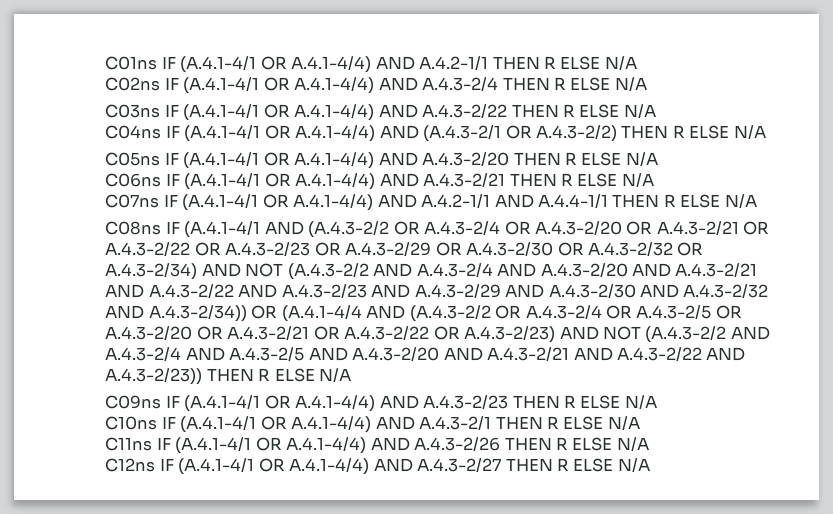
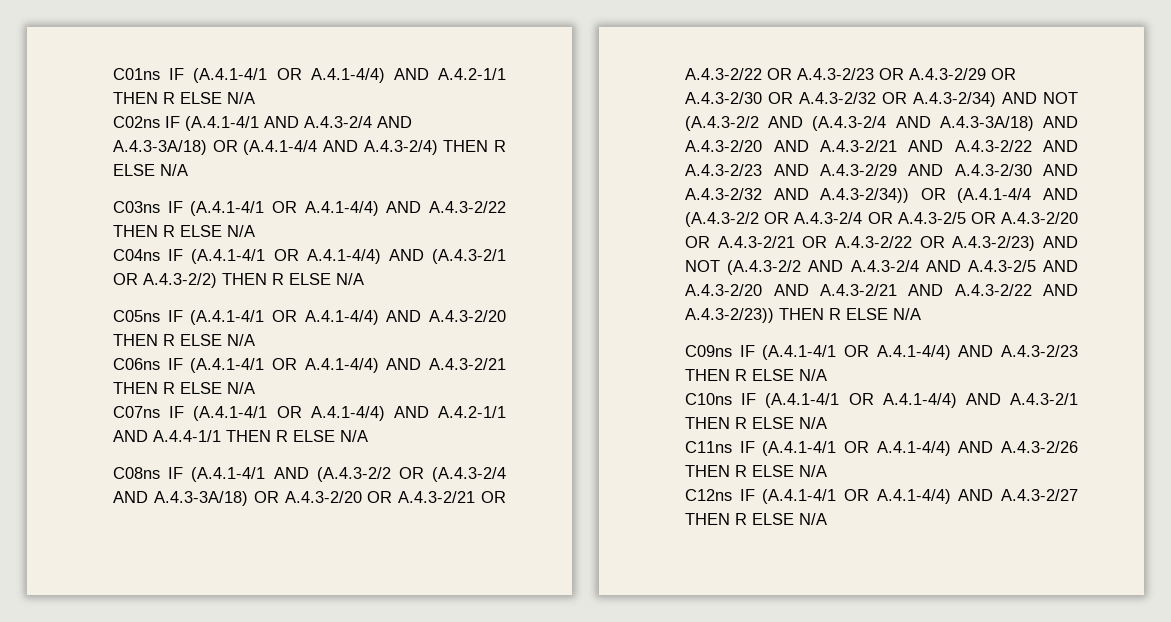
[263,77,499,94] OR A.4.1-4/4) AND A.4.3-2/4 -> [264,116,413,128] [113,140,438,155] AND A.4.3-2/4 AND A.4.3-3A/18) OR (A.4.1-4/4 AND A.4.3-2/4)
[424,221,501,235] A.4.3-2/4 -> [432,467,506,482] [113,491,248,506] (A.4.3-2/4 AND A.4.3-3A/18)
[416,263,493,277] A.4.3-2/4 -> [812,116,1034,131] (A.4.3-2/4 AND A.4.3-3A/18)

